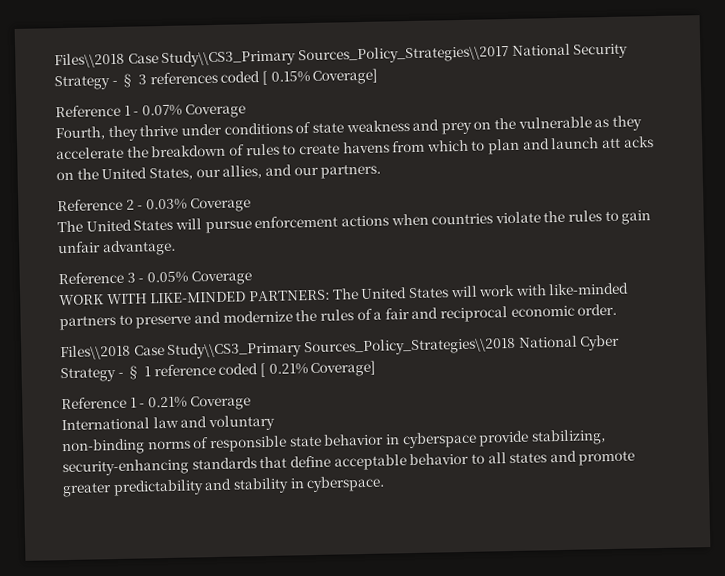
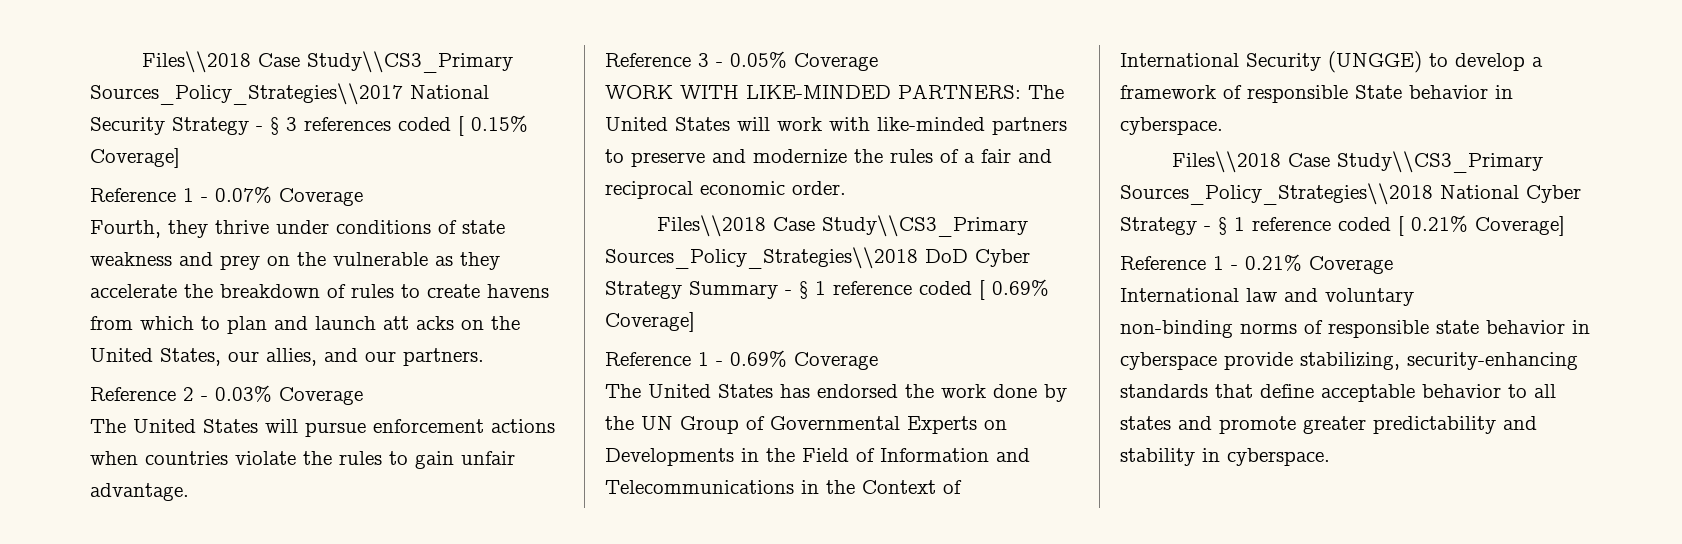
(618, 309) none -> [656,215,1028,237] [605,247,1030,269] [605,279,1049,300] [605,312,695,332] [605,350,878,370] [605,384,1067,402] [605,416,1007,434] [605,448,1030,466] [605,480,962,494] [1120,51,1543,73] [1120,85,1513,103] [1120,117,1223,135] // Files\\2018 Case Study\\CS3_Primary Sources_Policy_Strategies\\2018 DoD Cyber Strategy Summary - § 1 reference coded [ 0.69% Coverage] // Reference 1 - 0.69% Coverage // The United States has endorsed the work done by the UN Group of Governmental Experts on Developments in the Field of Information and Telecommunications in the Context of International Security (UNGGE) to develop a framework of responsible State behavior in cyberspace.

